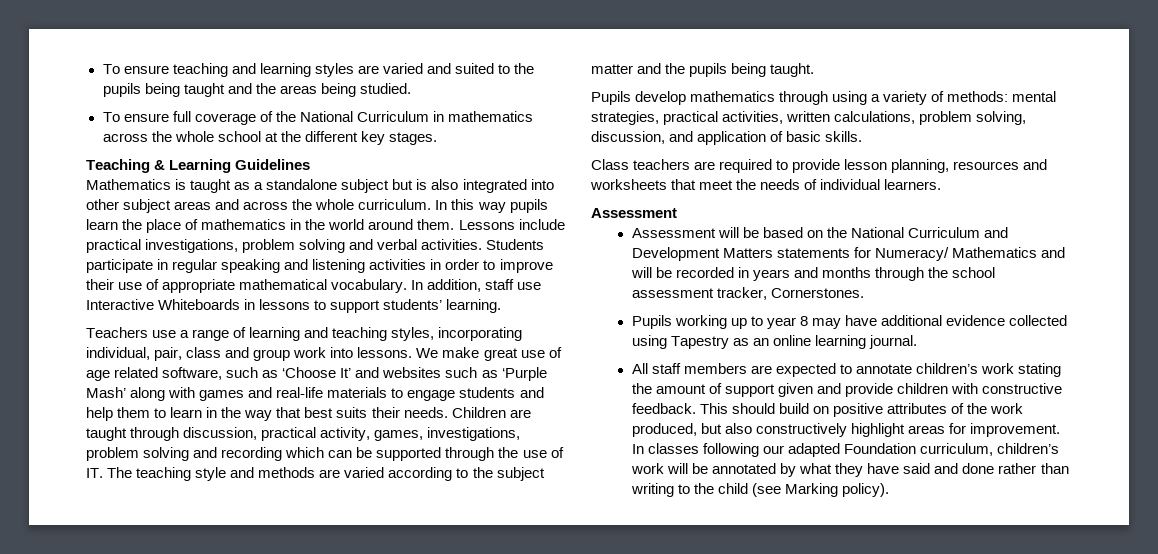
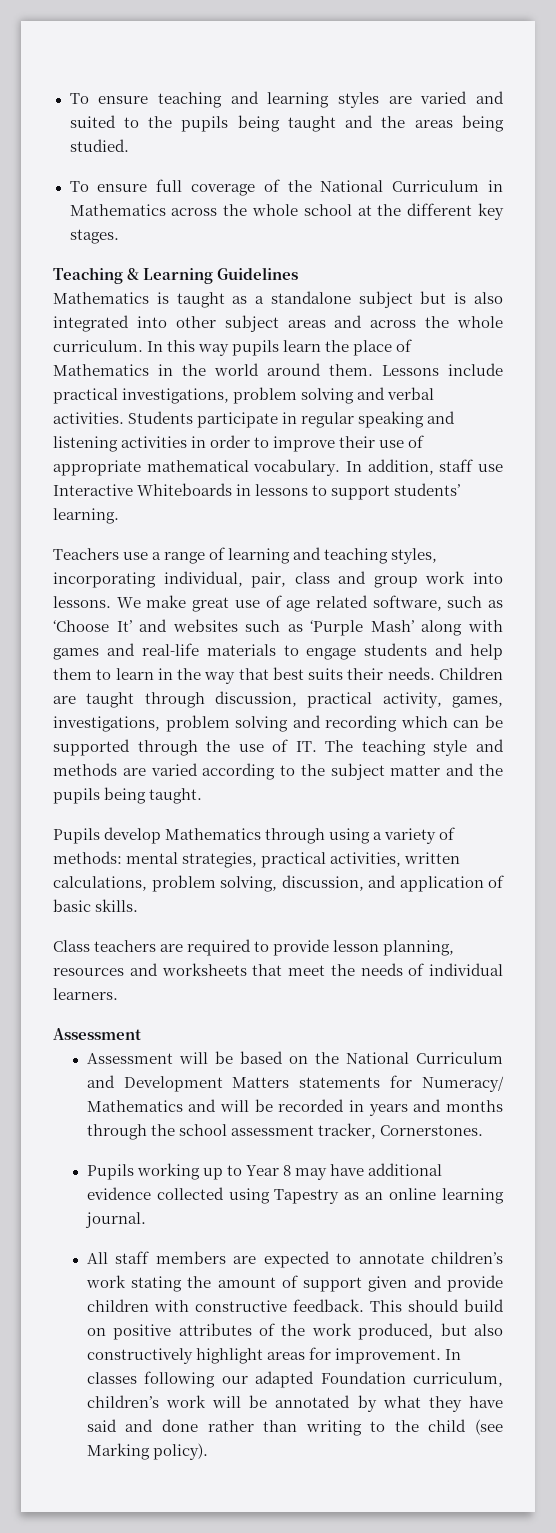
[447,111,533,122] mathematics -> [69,204,166,216] Mathematics
[201,219,287,230] mathematics -> [53,364,149,376] Mathematics
[690,91,776,102] mathematics -> [165,828,262,840] Mathematics
[767,317,797,329] year -> [245,1165,279,1176] Year

